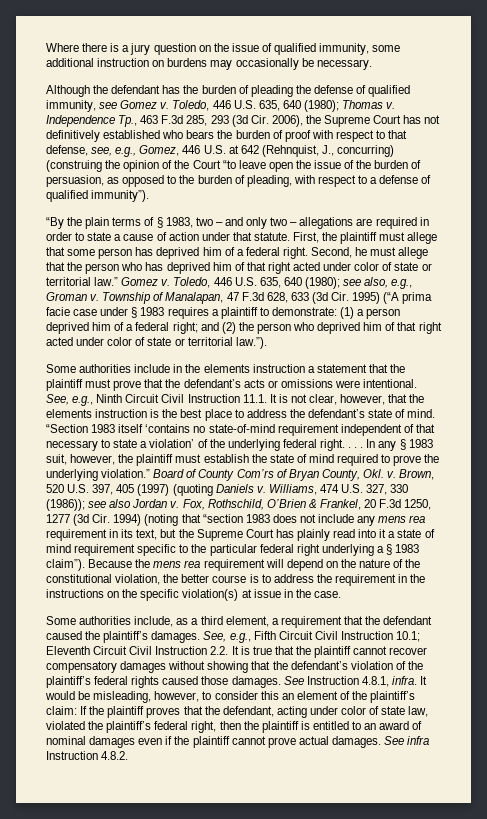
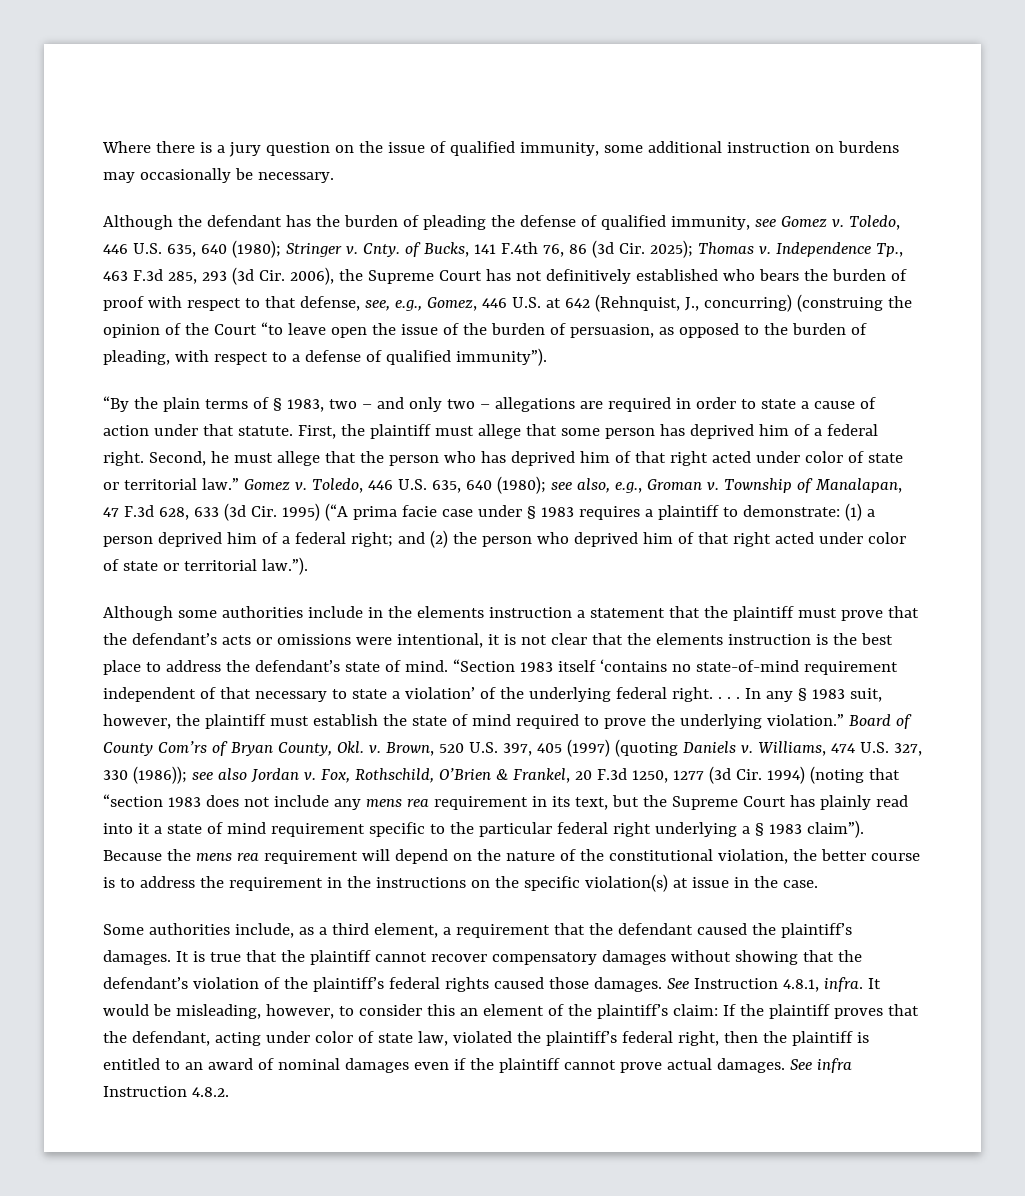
(339, 106) none -> [285,240,693,258] Stringer v. Cnty. of Bucks, 141 F.4th 76, 86 (3d Cir. 2025);
[46,364,76,373] Some -> [103,606,217,621] Although some
[363,379,418,388] [46,394,386,406] intentional. See, e.g., Ninth Circuit Civil Instruction 11.1. It is not clear, however, -> [396,633,587,648] intentional, it is not clear
[203,631,421,643] [46,646,229,655] See, e.g., Fifth Circuit Civil Instruction 10.1; Eleventh Circuit Civil Instruction 2.2. -> (171, 957) none

